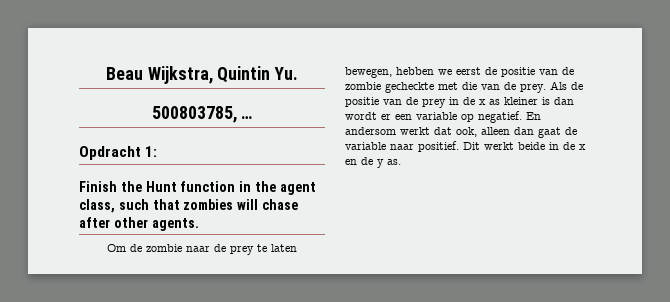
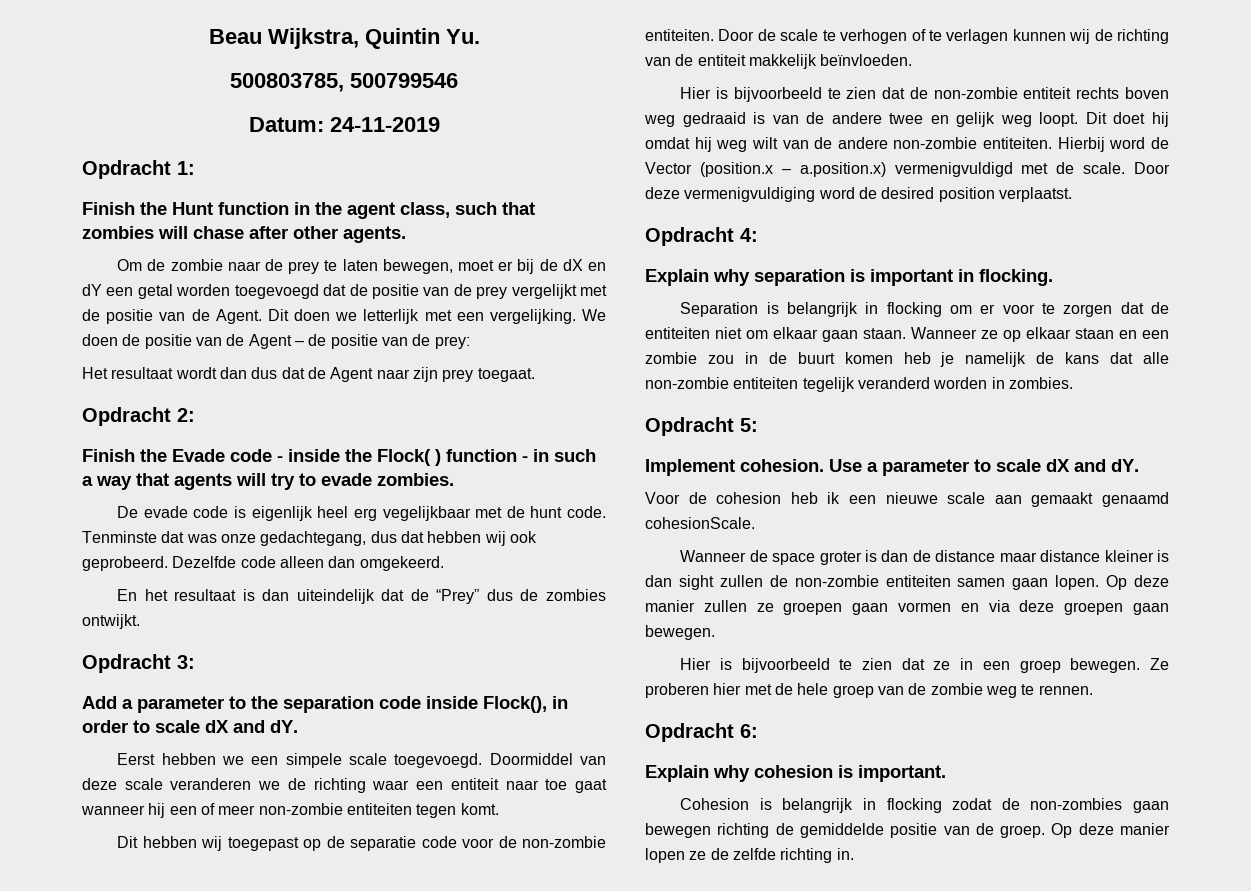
[241,116,253,119] … -> [350,73,458,88] [248,117,440,132] 500799546 // Datum: 24-11-2019
[396,67,574,77] [345,81,567,93] hebben we eerst de positie van de zombie gecheckte met die van de prey. Als -> [458,259,607,274] [82,284,347,299] moet er bij de dX en dY een getal worden toegevoegd dat
[449,97,574,105] [345,111,541,123] [345,127,577,138] [345,141,586,152] [345,157,401,168] in de x as kleiner is dan wordt er een variable op negatief. En andersom werkt dat ook, alleen dan gaat de variable naar positief. Dit werkt beide in de x en de y as. -> [511,284,608,299] [82,309,606,324] [82,334,470,349] [82,367,535,382] [82,407,195,426] [82,449,596,466] [82,473,454,490] [117,506,606,521] [82,531,537,546] [82,556,444,571] [117,589,606,604] [82,614,140,629] [82,654,195,673] [82,696,568,713] [82,720,298,733] [117,753,606,768] [82,778,608,793] [81,803,499,818] [117,836,606,851] [645,29,1169,44] [645,54,913,69] [680,87,1170,102] [644,112,1169,127] [645,137,1169,152] [645,162,1170,177] [645,187,1072,202] [645,227,758,246] [645,269,1053,286] [680,302,1169,317] [645,327,1169,342] [645,352,1169,367] [645,377,1073,392] [645,417,758,436] [645,459,1139,476] [645,492,1169,507] [645,517,755,529] [680,550,1169,565] [645,575,1169,590] [645,600,1169,615] [645,625,715,640] [680,658,1169,673] [645,683,1093,698] [645,723,758,742] [645,765,946,782] [680,798,1169,813] [645,823,1170,838] [645,848,854,863] vergelijkt met de positie van de Agent. Dit doen we letterlijk met een vergelijking. We doen de positie van de Agent – de positie van de prey: // Het resultaat wordt dan dus dat de Agent naar zijn prey toegaat. // Opdracht 2: // Finish the Evade code - inside the Flock( ) function - in such a way that agents will try to evade zombies. // De evade code is eigenlijk heel erg vegelijkbaar met de hunt code. Tenminste dat was onze gedachtegang, dus dat hebben wij ook geprobeerd. Dezelfde code alleen dan omgekeerd. // En het resultaat is dan uiteindelijk dat de “Prey” dus de zombies ontwijkt. // Opdracht 3: // Add a parameter to the separation code inside Flock(), in order to scale dX and dY. // Eerst hebben we een simpele scale toegevoegd. Doormiddel van deze scale veranderen we de richting waar een entiteit naar toe gaat wanneer hij een of meer non-zombie entiteiten tegen komt. // Dit hebben wij toegepast op de separatie code voor de non-zombie entiteiten. Door de scale te verhogen of te verlagen kunnen wij de richting van de entiteit makkelijk beïnvloeden. // Hier is bijvoorbeeld te zien dat de non-zombie entiteit rechts boven weg gedraaid is van de andere twee en gelijk weg loopt. Dit doet hij omdat hij weg wilt van de andere non-zombie entiteiten. Hierbij word de Vector (position.x – a.position.x) vermenigvuldigd met de scale. Door deze vermenigvuldiging word de desired position verplaatst. // Opdracht 4: // Explain why separation is important in flocking. // Separation is belangrijk in flocking om er voor te zorgen dat de entiteiten niet om elkaar gaan staan. Wanneer ze op elkaar staan en een zombie zou in de buurt komen heb je namelijk de kans dat alle non-zombie entiteiten tegelijk veranderd worden in zombies. // Opdracht 5: // Implement cohesion. Use a parameter to scale dX and dY. // Voor de cohesion heb ik een nieuwe scale aan gemaakt genaamd cohesionScale. // Wanneer de space groter is dan de distance maar distance kleiner is dan sight zullen de non-zombie entiteiten samen gaan lopen. Op deze manier zullen ze groepen gaan vormen en via deze groepen gaan bewegen. // Hier is bijvoorbeeld te zien dat ze in een groep bewegen. Ze proberen hier met de hele groep van de zombie weg te rennen. // Opdracht 6: // Explain why cohesion is important. // Cohesion is belangrijk in flocking zodat de non-zombies gaan bewegen richting de gemiddelde positie van de groep. Op deze manier lopen ze de zelfde richting in.

